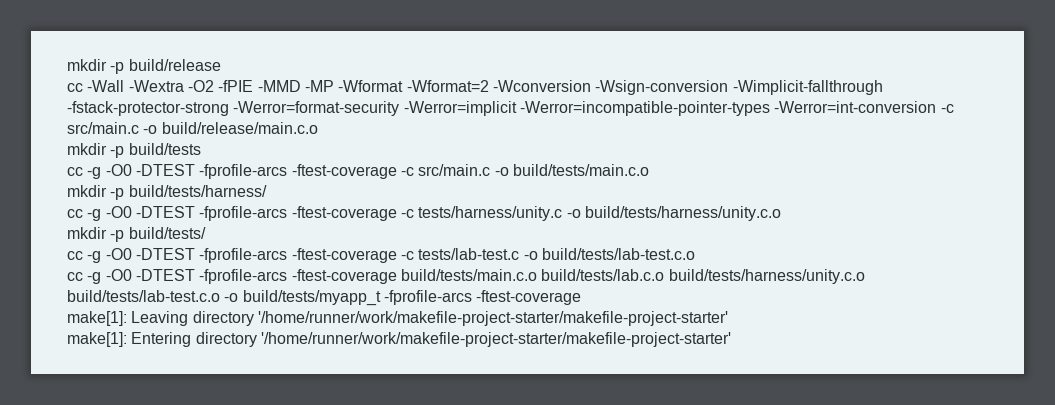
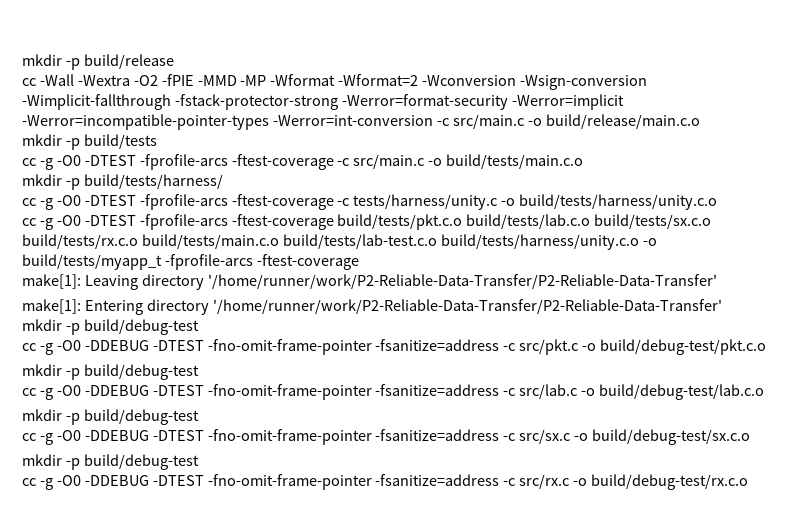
[67,227,206,242] [67,248,695,263] [67,269,865,284] [67,290,220,302] // mkdir -p build/tests/ // cc -g -O0 -DTEST -fprofile-arcs -ftest-coverage -c tests/lab-test.c -o build/tests/lab-test.c.o // cc -g -O0 -DTEST -fprofile-arcs -ftest-coverage build/tests/main.c.o build/tests/lab.c.o build/tests/harness/unity.c.o build/tests/lab-test.c.o -> [22,214,712,230] [22,234,639,250] // cc -g -O0 -DTEST -fprofile-arcs -ftest-coverage build/tests/pkt.c.o build/tests/lab.c.o build/tests/sx.c.o build/tests/rx.c.o build/tests/main.c.o build/tests/lab-test.c.o build/tests/harness/unity.c.o
[257,311,728,326] '/home/runner/work/makefile-project-starter/makefile-project-starter' -> [207,274,717,289] '/home/runner/work/P2-Reliable-Data-Transfer/P2-Reliable-Data-Transfer'
[260,332,731,347] '/home/runner/work/makefile-project-starter/makefile-project-starter' -> [212,299,722,314] [22,319,199,335] [22,339,767,355] [22,364,199,380] [22,384,765,400] [22,409,199,425] [22,429,751,445] [22,454,199,470] [22,474,749,490] '/home/runner/work/P2-Reliable-Data-Transfer/P2-Reliable-Data-Transfer' // mkdir -p build/debug-test // cc -g -O0 -DDEBUG -DTEST -fno-omit-frame-pointer -fsanitize=address -c src/pkt.c -o build/debug-test/pkt.c.o // mkdir -p build/debug-test // cc -g -O0 -DDEBUG -DTEST -fno-omit-frame-pointer -fsanitize=address -c src/lab.c -o build/debug-test/lab.c.o // mkdir -p build/debug-test // cc -g -O0 -DDEBUG -DTEST -fno-omit-frame-pointer -fsanitize=address -c src/sx.c -o build/debug-test/sx.c.o // mkdir -p build/debug-test // cc -g -O0 -DDEBUG -DTEST -fno-omit-frame-pointer -fsanitize=address -c src/rx.c -o build/debug-test/rx.c.o

